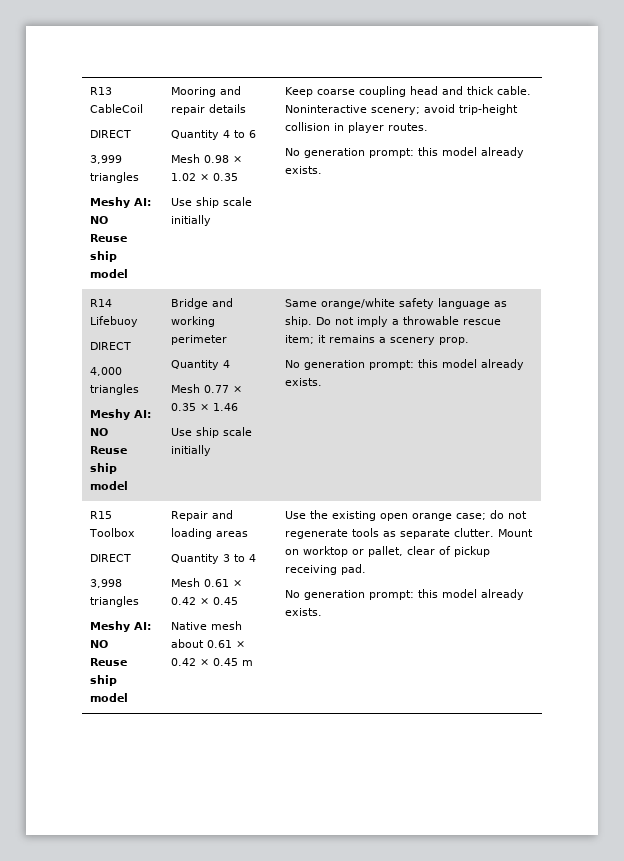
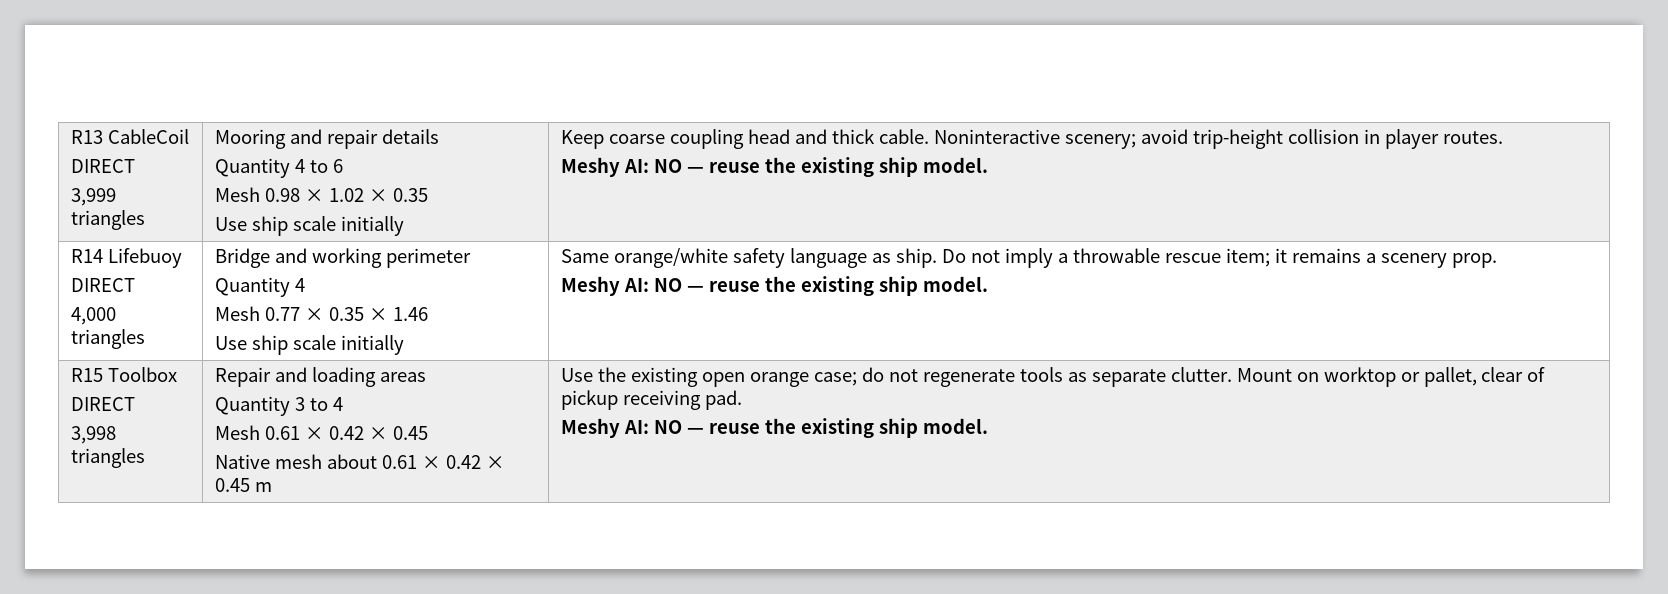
[90,197,152,208] [90,216,109,224] [90,234,128,242] [90,251,118,262] [90,269,129,278] // Meshy AI: NO // Reuse ship model -> (145, 220) none
[285,147,525,158] [285,166,323,174] No generation prompt: this model already exists. -> [560,157,988,177] Meshy AI: NO — reuse the existing ship model.
[90,409,152,420] [90,428,109,436] [90,446,128,454] [90,463,118,474] [90,481,129,490] // Meshy AI: NO // Reuse ship model -> (145, 339) none
[285,359,525,370] [285,378,323,386] No generation prompt: this model already exists. -> [560,276,988,296] Meshy AI: NO — reuse the existing ship model.
[90,621,152,632] [90,640,109,648] [90,658,128,666] [90,675,118,686] [90,693,129,702] // Meshy AI: NO // Reuse ship model -> (145, 458) none
[285,589,525,600] [285,608,323,616] No generation prompt: this model already exists. -> [560,418,988,438] Meshy AI: NO — reuse the existing ship model.

